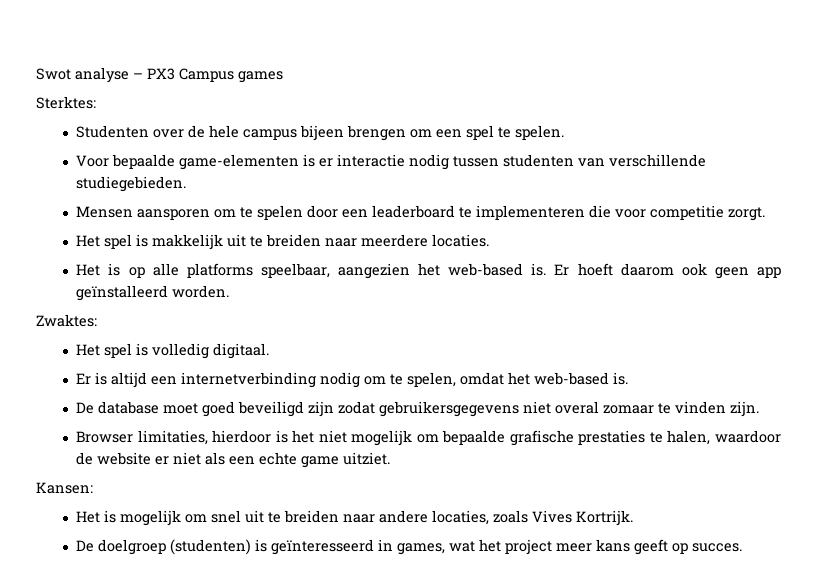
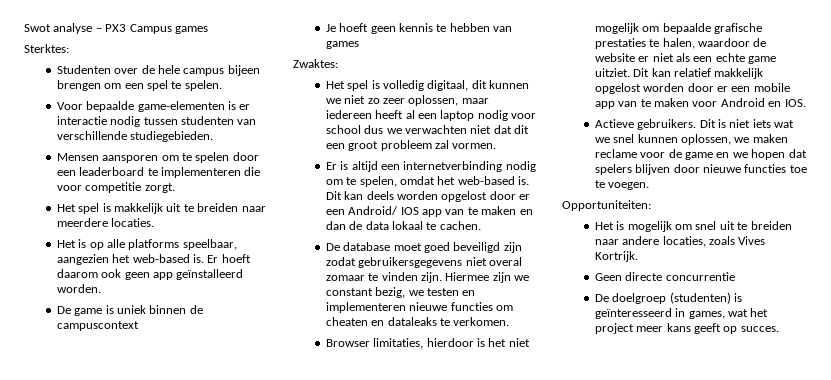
(230, 291) none -> [56,305,203,316] [56,321,139,331] [325,23,513,34] [325,41,359,49] // De game is uniek binnen de campuscontext // Je hoeft geen kennis te hebben van games
[213,343,270,359] digitaal. -> [427,80,530,91] [325,95,489,106] [325,110,537,121] [325,125,530,134] [325,140,497,151] digitaal, dit kunnen we niet zo zeer oplossen, maar iedereen heeft al een laptop nodig voor school dus we verwachten niet dat dit een groot probleem zal vormen.
(629, 378) none -> [325,191,531,202] [325,206,533,217] [325,221,481,230] Dit kan deels worden opgelost door er een Android/ IOS app van te maken en dan de data lokaal te cachen.
(760, 409) none -> [445,272,530,283] [325,287,476,298] [325,302,514,313] [325,317,510,326] Hiermee zijn we constant bezig, we testen en implementeren nieuwe functies om cheaten en dataleaks te verkomen.
[36,482,93,494] // Kansen: -> [633,68,764,79] [594,83,790,94] [594,98,806,109] [594,119,795,130] [594,134,788,145] [594,149,807,160] [594,164,807,175] [594,180,650,190] [562,200,651,211] Dit kan relatief makkelijk opgelost worden door er een mobile app van te maken voor Android en IOS. // Actieve gebruikers. Dit is niet iets wat we snel kunnen oplossen, we maken reclame voor de game en we hopen dat spelers blijven door nieuwe functies toe te voegen. // Opportuniteiten:
(634, 518) none -> [594,272,735,281] // Geen directe concurrentie

